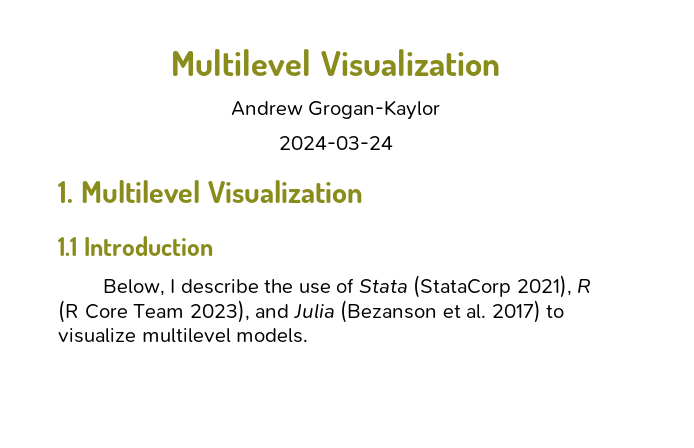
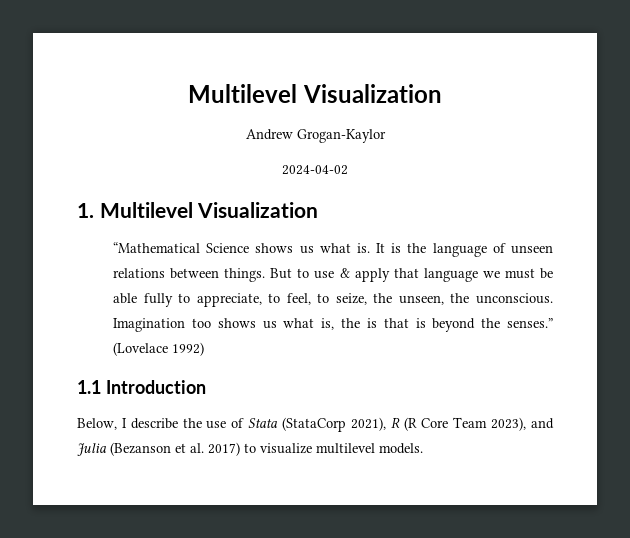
[278,136,393,150] 2024-03-24 -> [282,165,348,175] 2024-04-02
(364, 191) none -> [113,242,553,257] [113,268,553,282] [113,293,553,307] [113,318,553,332] [113,342,205,356] // “Mathematical Science shows us what is. It is the language of unseen relations between things. But to use & apply that language we must be able fully to appreciate, to feel, to seize, the unseen, the unconscious. Imagination too shows us what is, the is that is beyond the senses.” (Lovelace 1992)

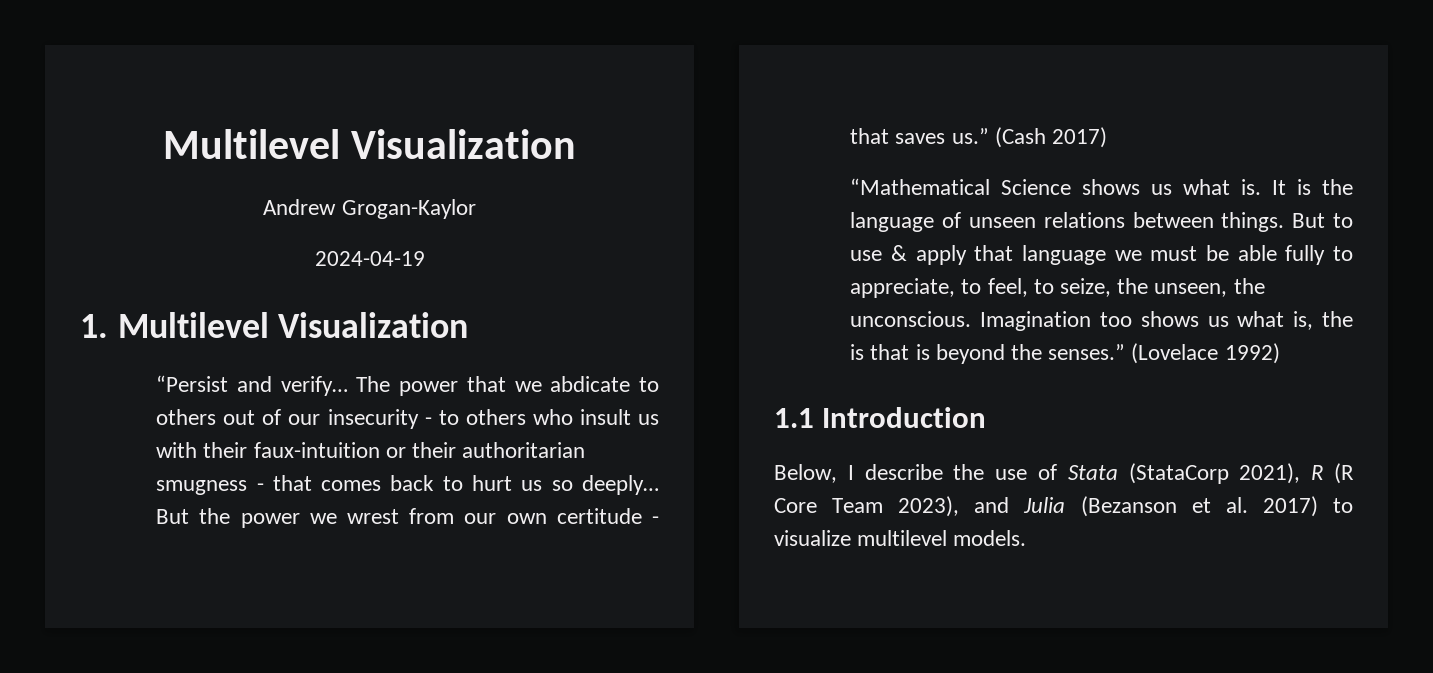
[282,165,348,175] 2024-04-02 -> [314,251,425,266] 2024-04-19
(319, 210) none -> [156,375,659,396] [156,409,659,429] [156,442,586,458] [156,475,659,495] [156,508,659,528] [850,127,1108,148] // “Persist and verify… The power that we abdicate to others out of our insecurity - to others who insult us with their faux-intuition or their authoritarian smugness - that comes back to hurt us so deeply… But the power we wrest from our own certitude - that saves us.” (Cash 2017)

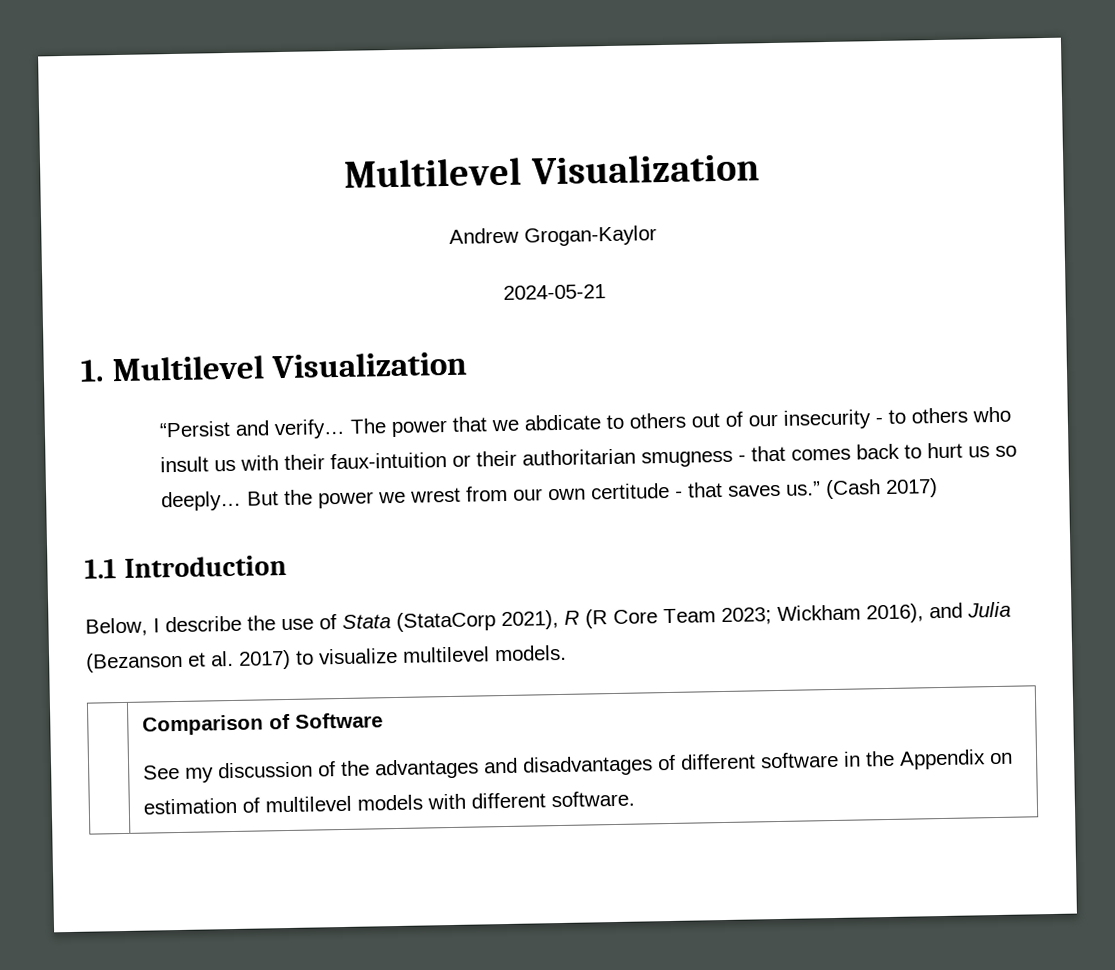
[314,251,425,266] 2024-04-19 -> [502,284,606,300] 2024-05-21
[850,178,1353,195] [850,212,1353,232] [850,245,1353,265] [850,278,1265,298] [850,311,1353,331] [850,343,1280,364] // “Mathematical Science shows us what is. It is the language of unseen relations between things. But to use & apply that language we must be able fully to appreciate, to feel, to seize, the unseen, the unconscious. Imagination too shows us what is, the is that is beyond the senses.” (Lovelace 1992) -> (938, 488) none
[898,496,960,517] 2023), -> [721,603,924,626] 2023; Wickham 2016),
(1027, 538) none -> [142,712,384,736] [143,749,1014,783] [143,790,636,815] // | Comparison of Software // See my discussion of the advantages and disadvantages of different software in the Appendix on estimation of multilevel models with different software.

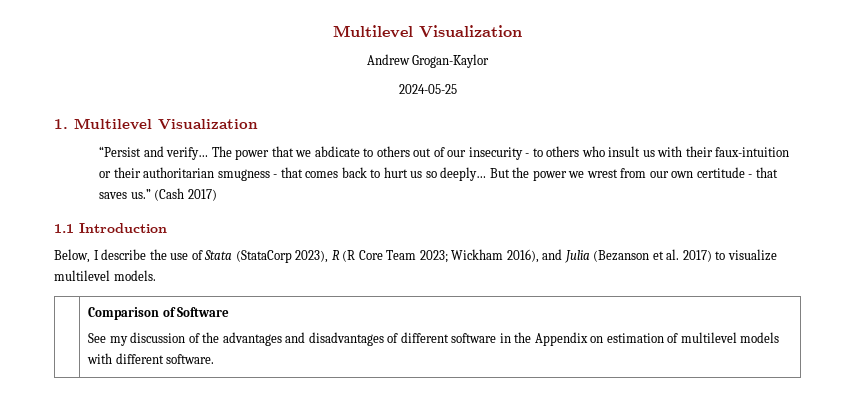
[502,284,606,300] 2024-05-21 -> [398,84,457,94] 2024-05-25
[501,610,559,631] 2021), -> [295,250,329,263] 2023),

